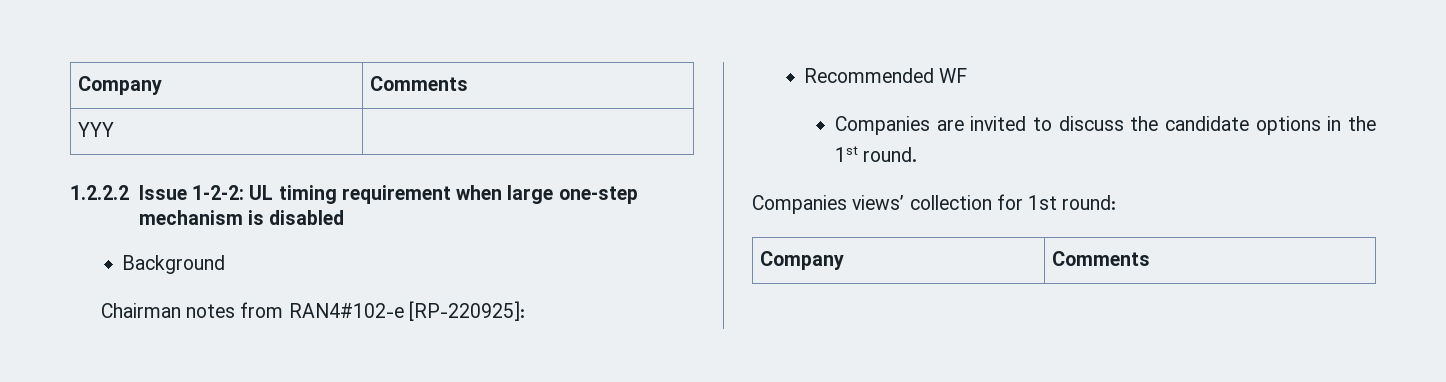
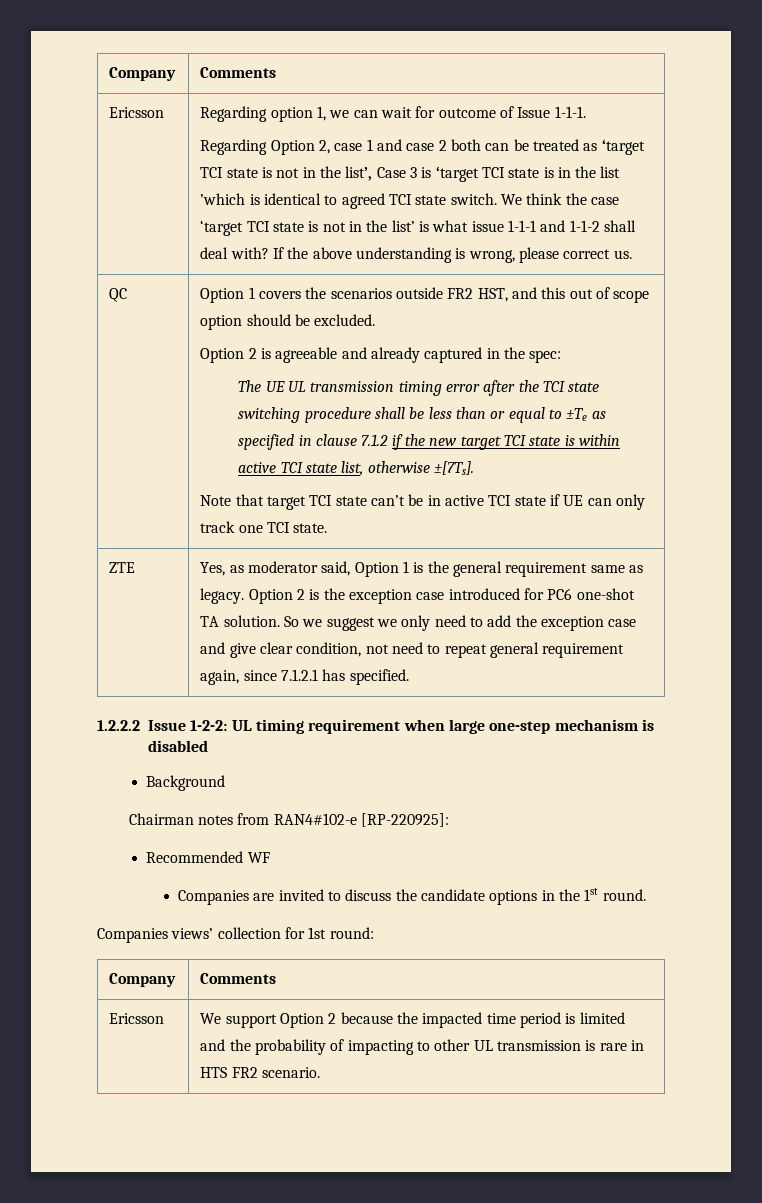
[78,76,163,95] [370,76,468,91] [78,122,115,137] Company | Comments // YYY | -> [109,67,177,81] [200,67,277,78] [109,107,165,118] [200,106,586,122] [200,139,645,155] [200,166,621,182] [200,193,619,209] [200,220,636,236] [200,247,632,263] [109,288,128,302] [200,287,650,303] [200,314,376,330] [200,347,562,363] [238,380,600,396] [238,407,606,423] [238,434,620,450] [238,461,475,476] [200,494,645,510] [200,521,328,533] [109,562,136,573] [200,561,643,577] [200,588,635,604] [200,615,637,631] [200,642,625,658] [200,669,409,685] Company | Comments // Ericsson | Regarding option 1, we can wait for outcome of Issue 1-1-1. // Regarding Option 2, case 1 and case 2 both can be treated as ‘target TCI state is not in the list’, Case 3 is ‘target TCI state is in the list ’which is identical to agreed TCI state switch. We think the case ‘target TCI state is not in the list’ is what issue 1-1-1 and 1-1-2 shall deal with? If the above understanding is wrong, please correct us. // QC | Option 1 covers the scenarios outside FR2 HST, and this out of scope option should be excluded. // Option 2 is agreeable and already captured in the spec: // The UE UL transmission timing error after the TCI state switching procedure shall be less than or equal to ±Te as specified in clause 7.1.2 if the new target TCI state is within active TCI state list, otherwise ±[7Ts]. // Note that target TCI state can’t be in active TCI state if UE can only track one TCI state. // ZTE | Yes, as moderator said, Option 1 is the general requirement same as legacy. Option 2 is the exception case introduced for PC6 one-shot TA solution. So we suggest we only need to add the exception case and give clear condition, not need to repeat general requirement again, since 7.1.2.1 has specified.
(1150, 258) none -> [109,1013,165,1024] [200,1012,625,1028] [200,1039,644,1055] [200,1067,321,1078] // Ericsson | We support Option 2 because the impacted time period is limited and the probability of impacting to other UL transmission is rare in HTS FR2 scenario.

